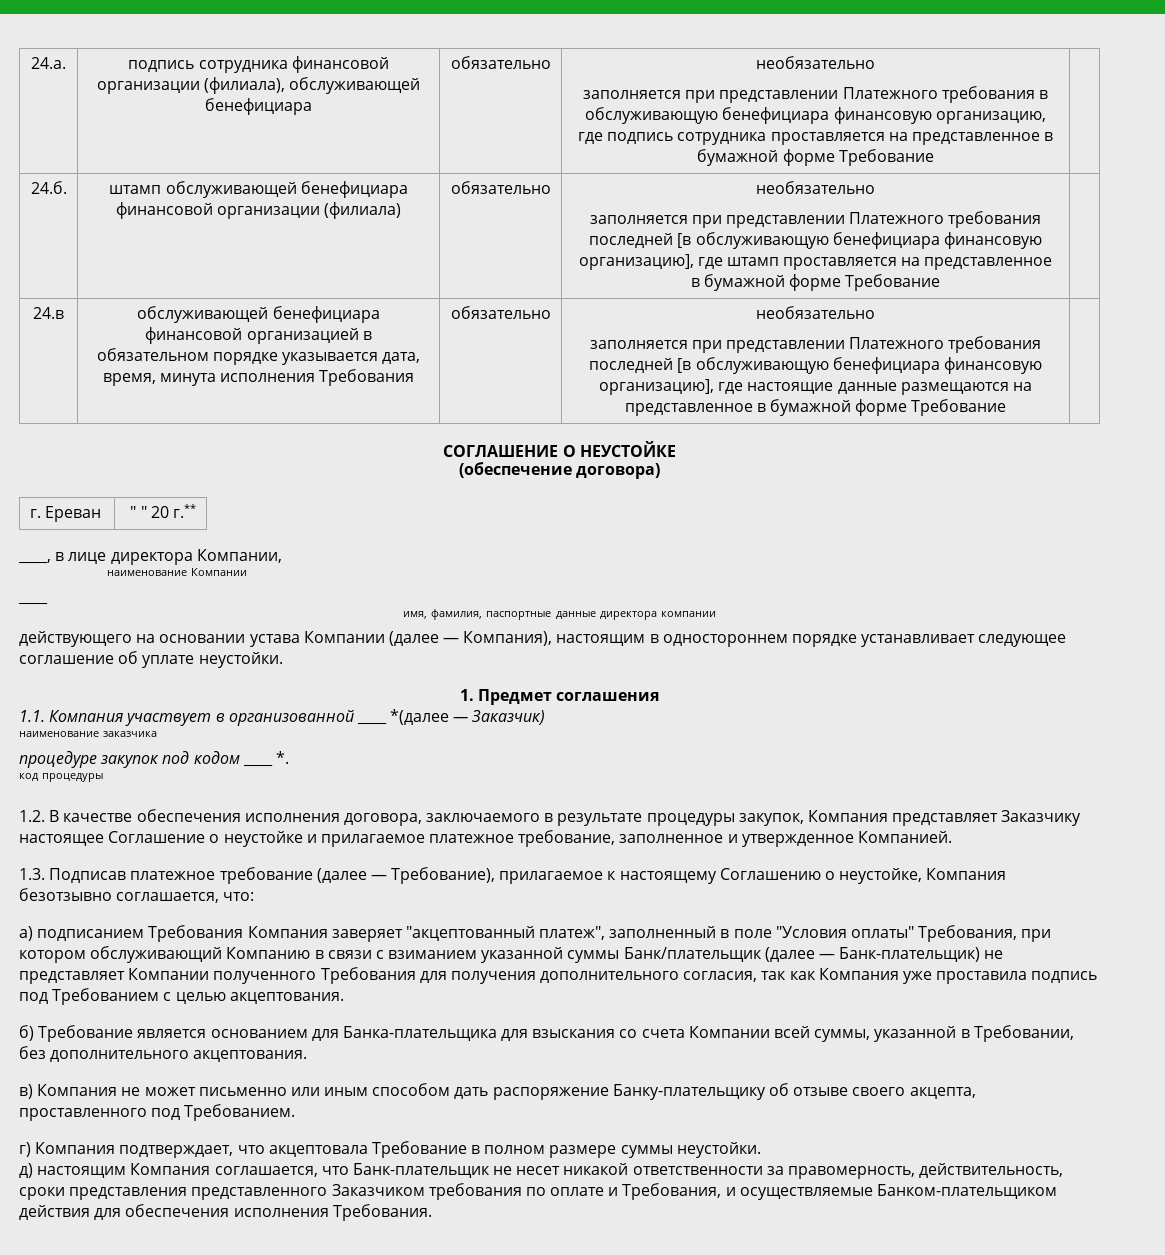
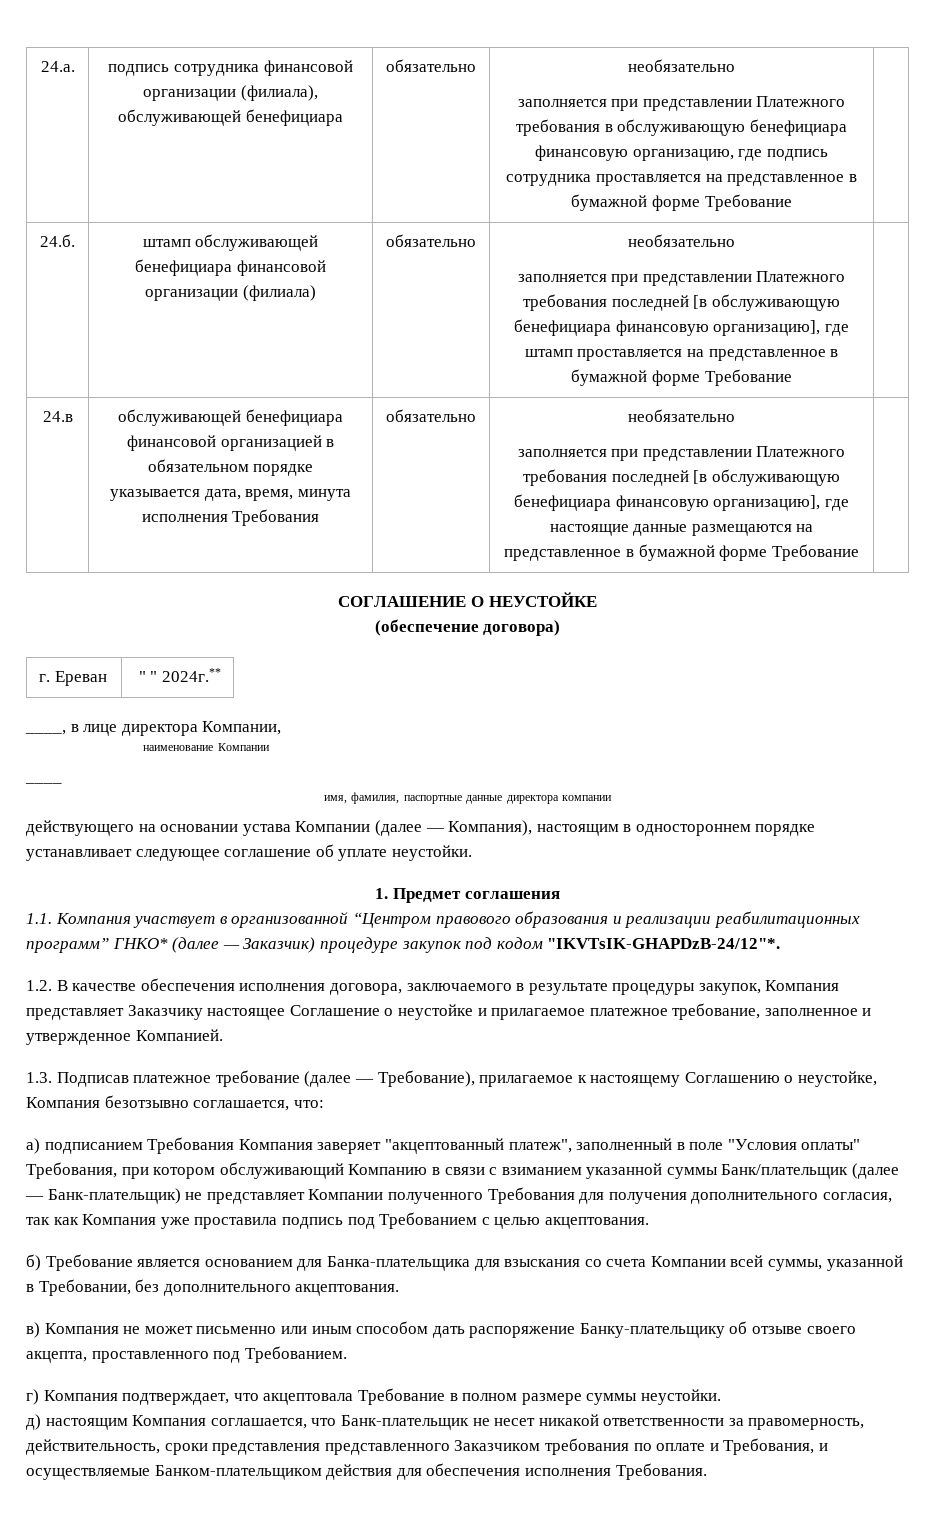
[150,504,197,518] 20 г.** -> [161,668,221,682] 2024г.**
[356,709,450,725] ____ *(далее -> [352,911,860,928] [26,937,220,953] “Центром правового образования и реализации реабилитационных программ” ГНКО* (далее
[19,731,158,737] // наименование заказчика // -> (316, 945) none
[242,764,273,767] [275,751,289,764] [19,773,104,782] ____ *. // код процедуры -> [547,938,781,949] "IKVTsIK-GHAPDzB-24/12"*.

